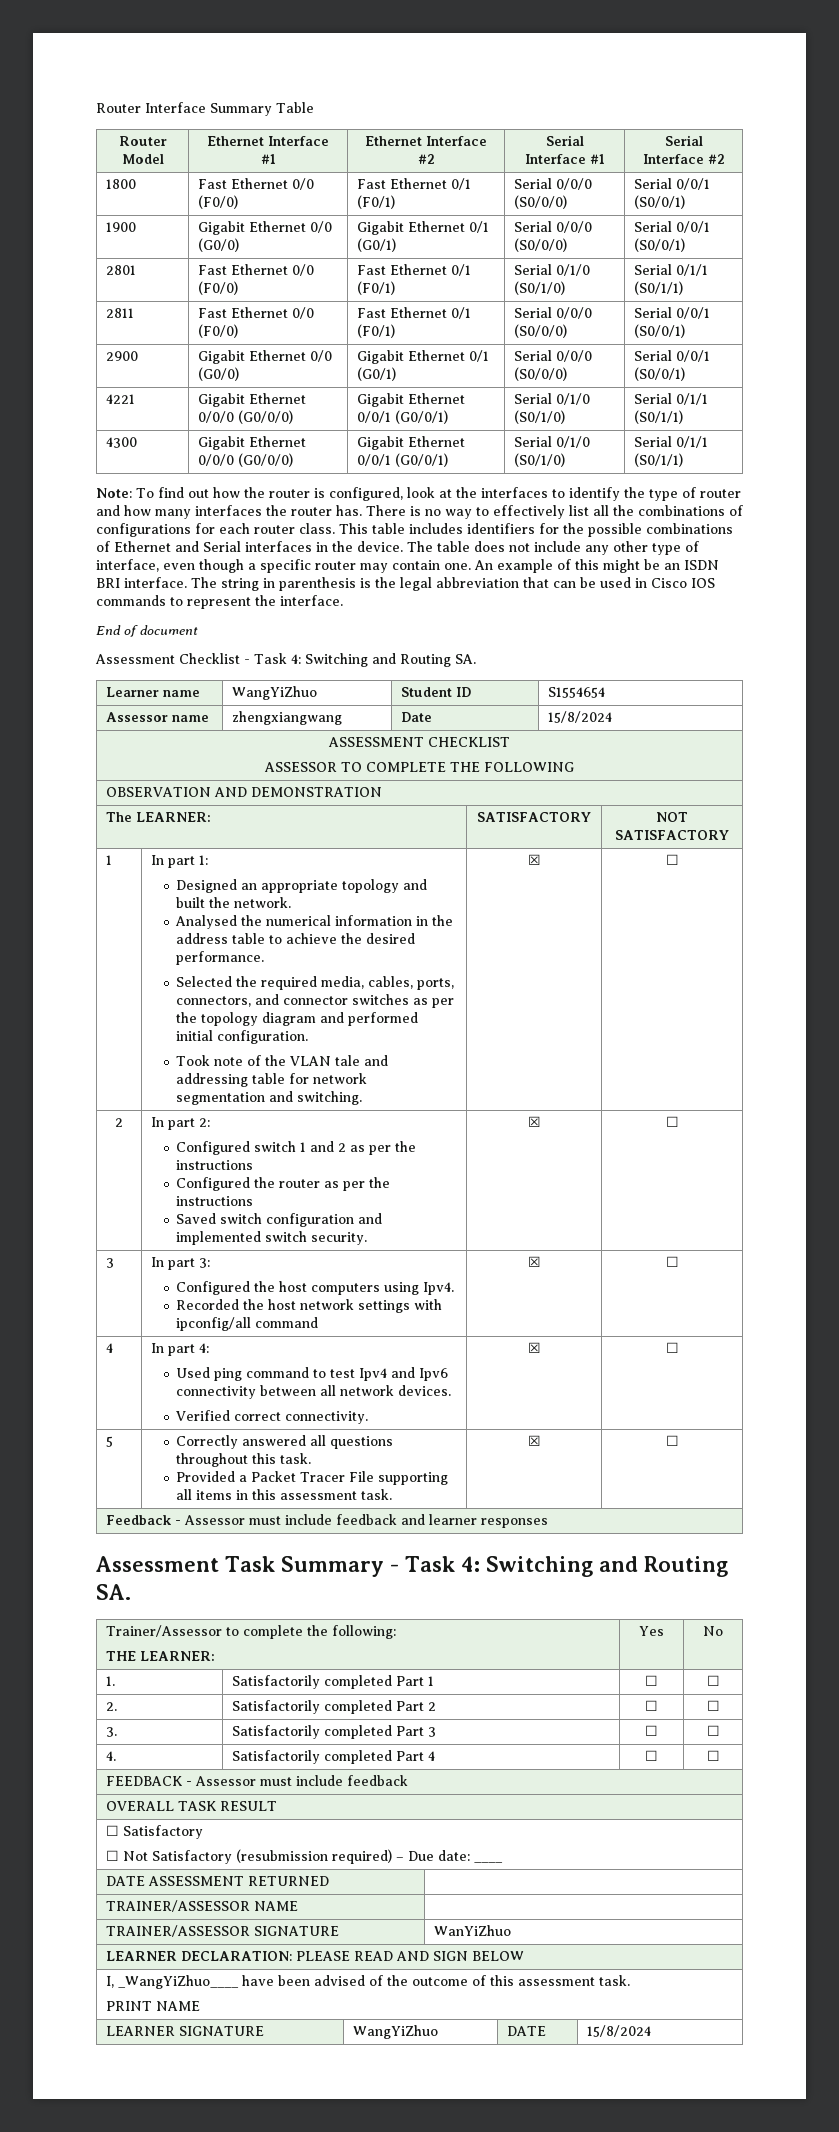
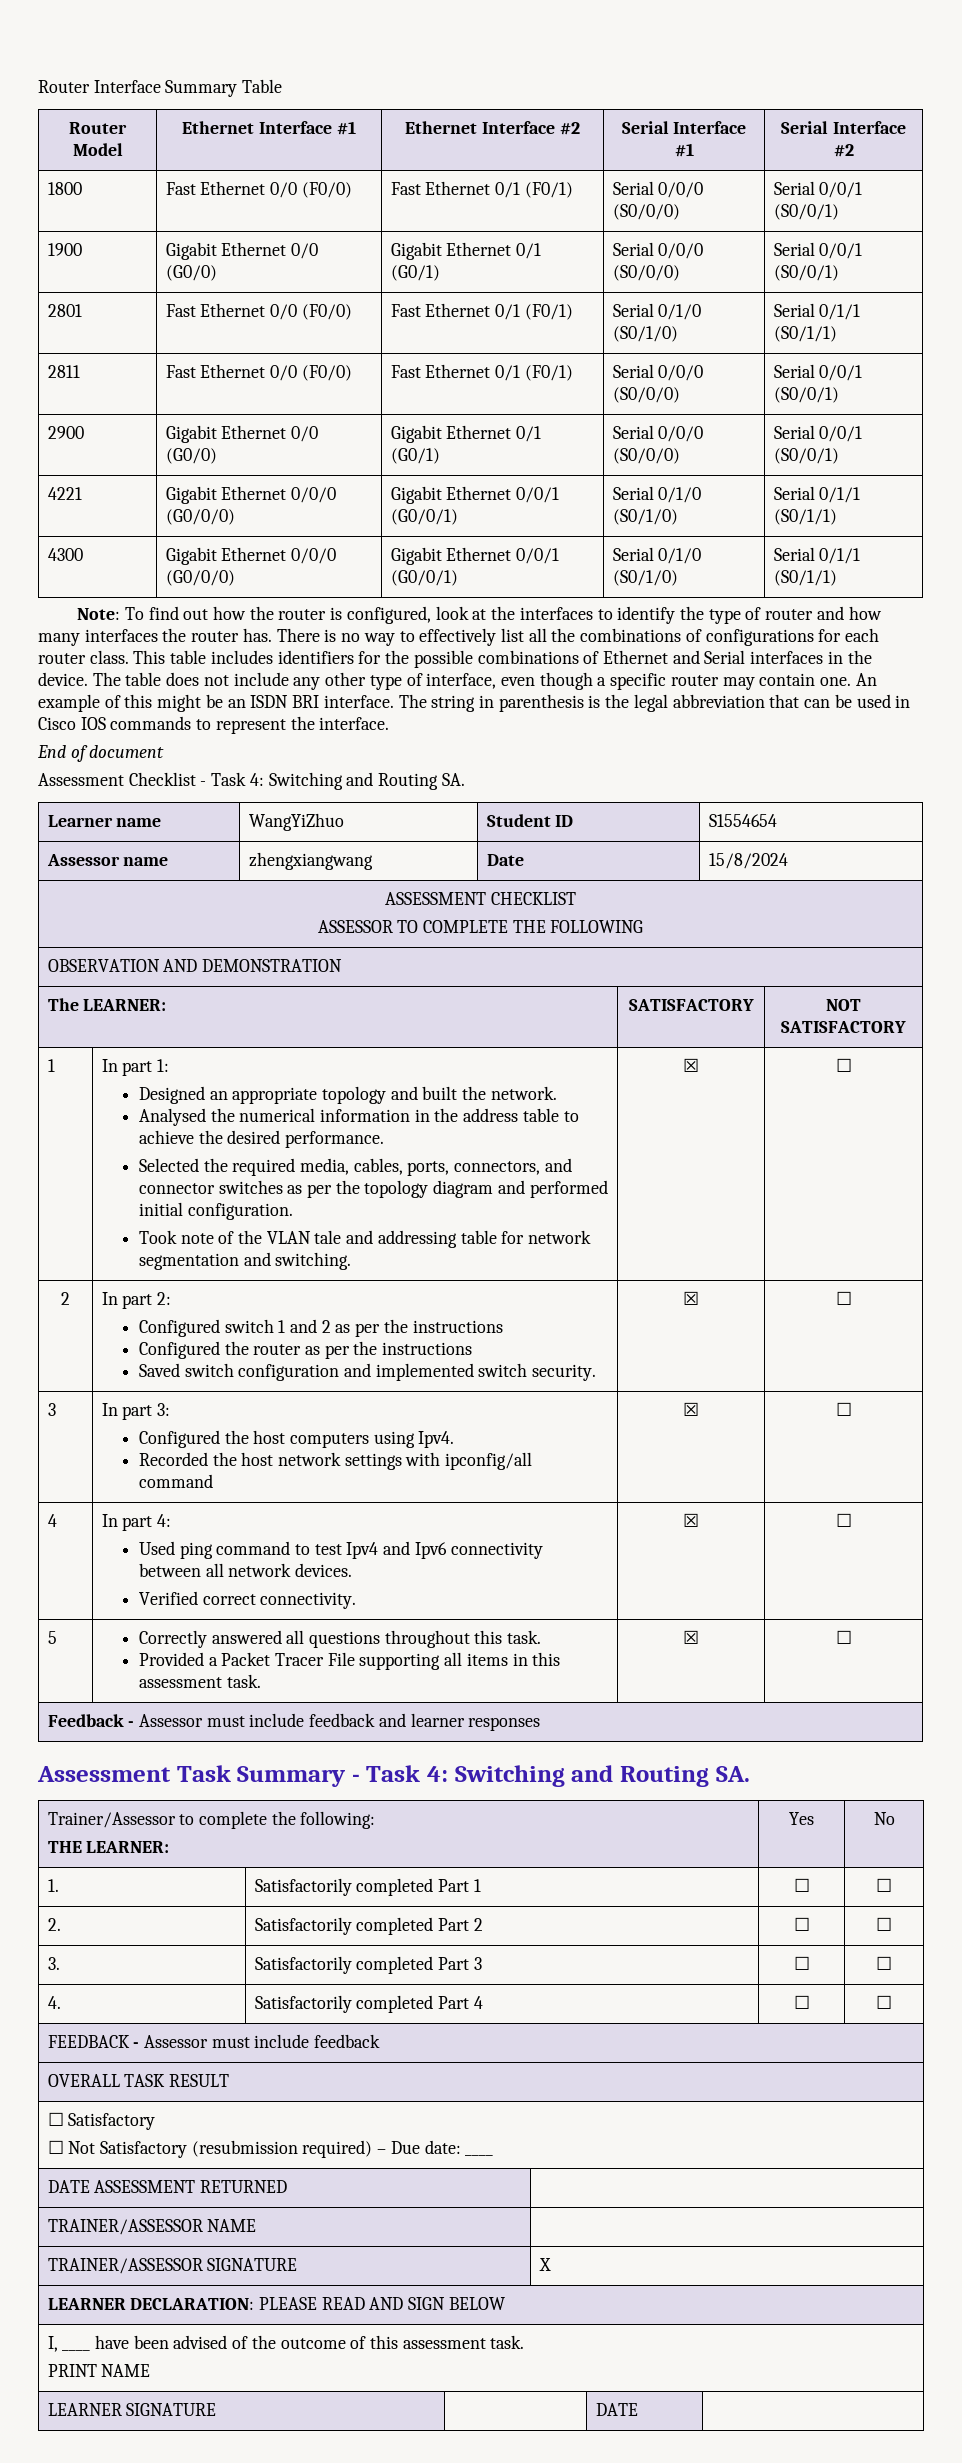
[433,1925,511,1936] WanYiZhuo -> [538,2258,551,2271] X
[117,1975,239,1989] _WangYiZhuo____ -> [62,2349,91,2351] ____
[352,2025,438,2039] WangYiZhuo -> (217, 2409) none
[586,2025,651,2037] 15/8/2024 -> (638, 2409) none

